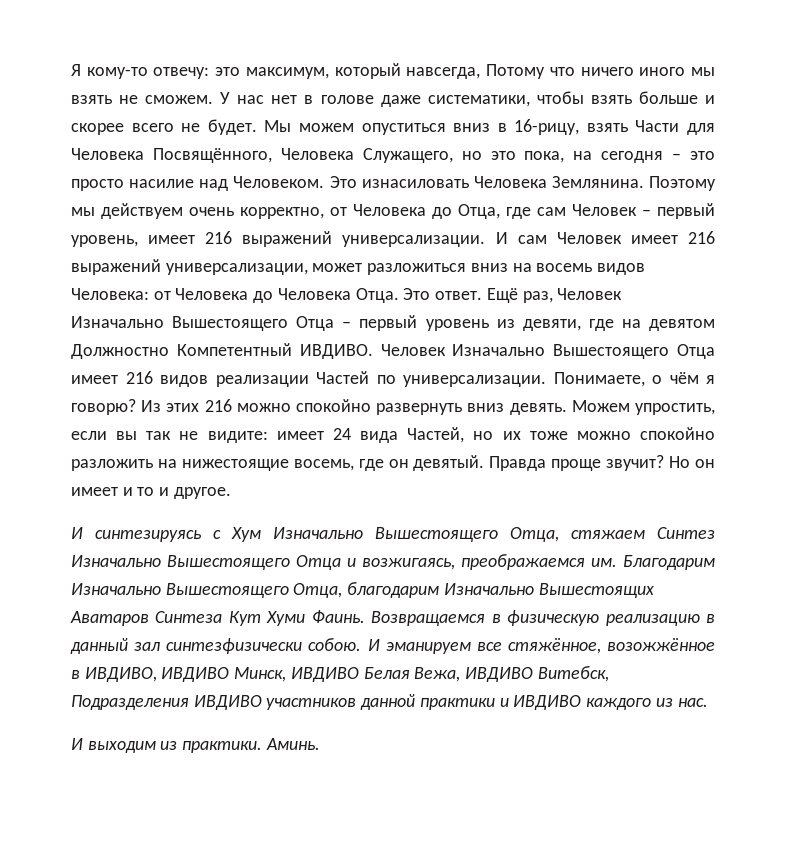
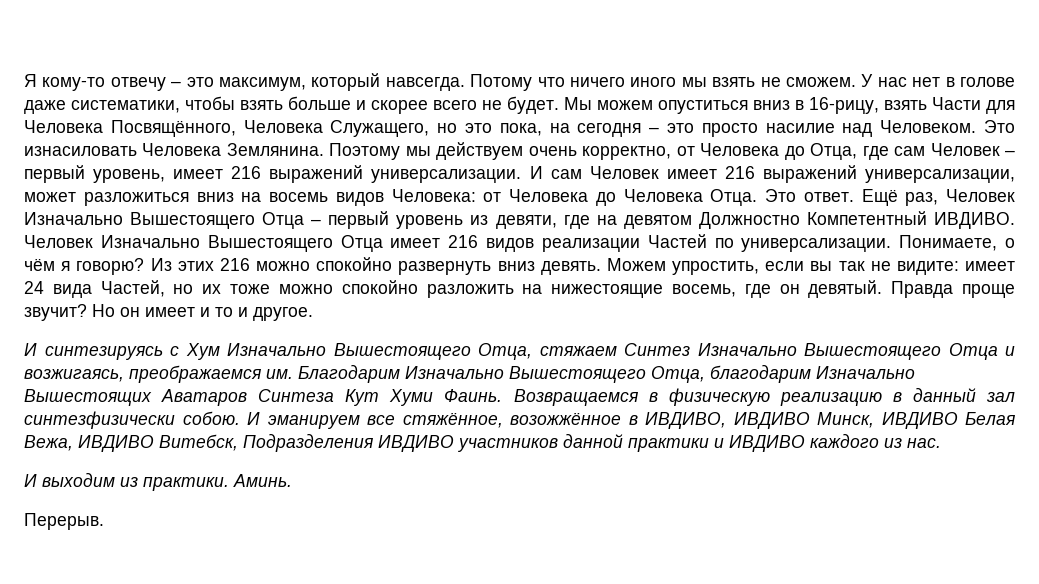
[153,67,210,79] отвечу: -> [110,77,182,91] отвечу –
[406,67,481,79] навсегда, -> [385,77,465,91] навсегда.
(320, 744) none -> [24,513,104,530] // Перерыв.

